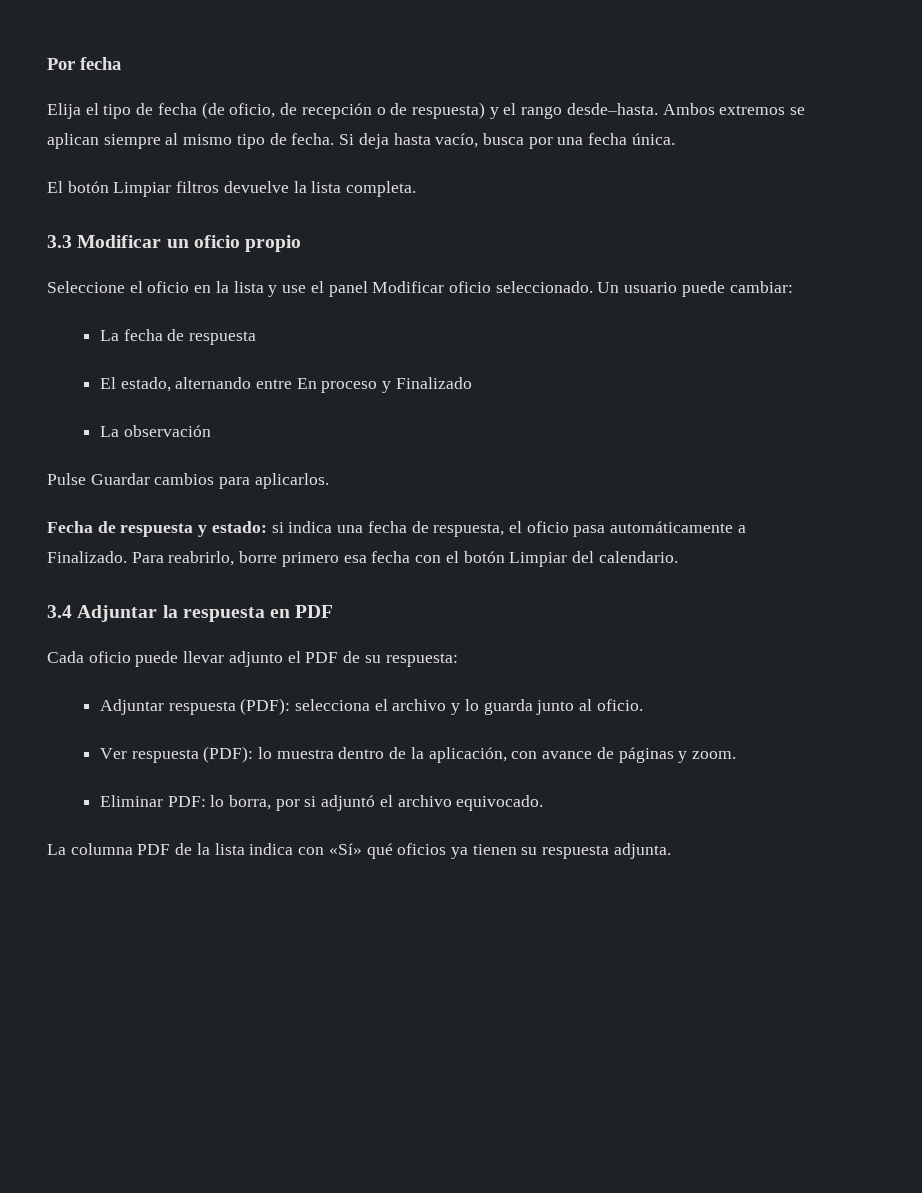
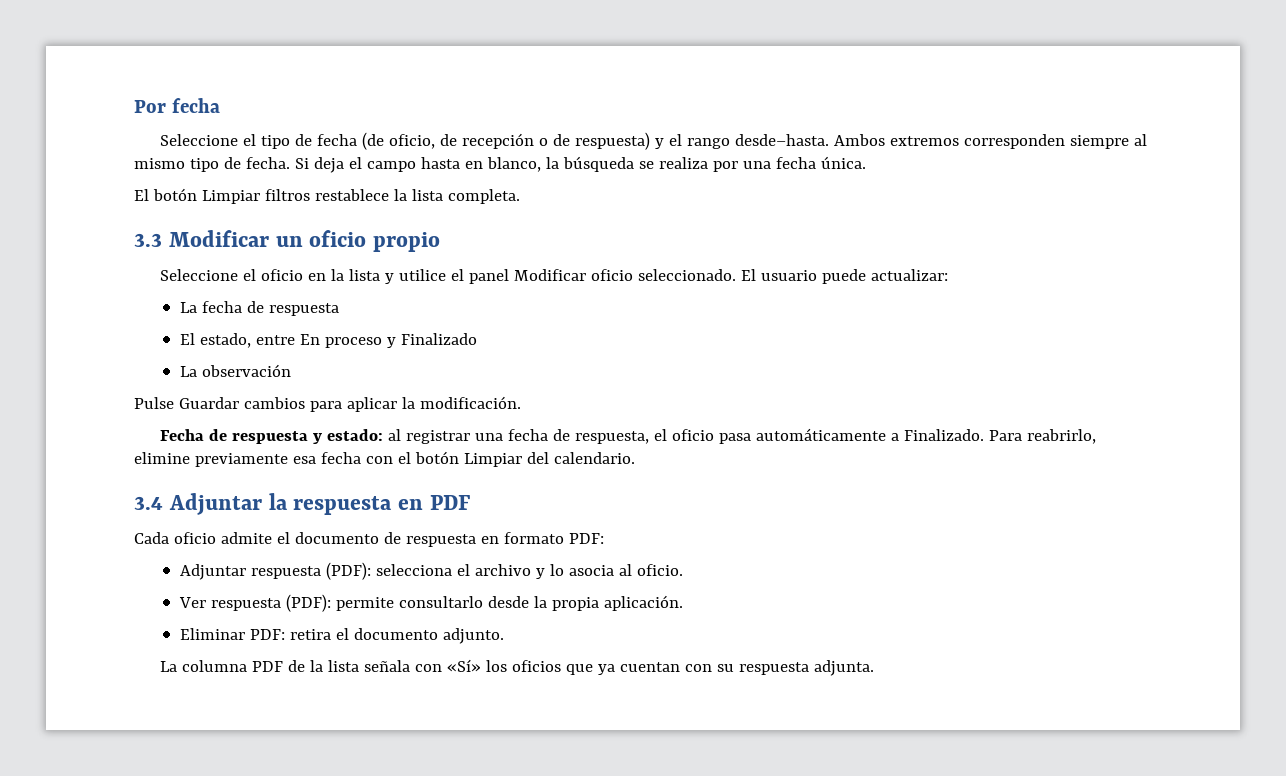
[47,103,81,119] Elija -> [160,134,239,146] Seleccione
[790,107,806,115] [47,133,99,149] se aplican -> [964,134,1066,149] corresponden
[393,133,524,148] hasta vacío, busca -> [348,156,708,172] el campo hasta en blanco, la búsqueda se realiza
[223,181,289,193] devuelve -> [314,189,389,201] restablece
[282,285,307,293] use -> [399,269,447,281] utilice
[597,282,620,293] Un -> [741,269,757,281] El
[729,281,793,293] cambiar: -> [871,269,949,281] actualizar:
[175,377,252,389] alternando -> (251, 340) none
[254,473,329,489] aplicarlos. -> [346,396,521,412] aplicar la modificación.
[271,521,333,533] si indica -> [388,429,471,444] al registrar
[239,551,339,567] borre primero -> [134,452,288,467] elimine previamente
[135,651,458,667] puede llevar adjunto el PDF de su respuesta: -> [220,532,604,547] admite el documento de respuesta en formato PDF:
[483,699,575,715] guarda junto -> [568,565,614,576] asocia
[257,747,736,763] [99,795,544,811] lo muestra dentro de la aplicación, con avance de páginas y zoom. // Eliminar PDF: lo borra, por si adjuntó el archivo equivocado. -> [335,595,683,611] [179,628,504,644] permite consultarlo desde la propia aplicación. // Eliminar PDF: retira el documento adjunto.
[249,843,294,855] indica -> [364,660,411,672] señala
[366,843,517,859] qué oficios ya tienen -> [486,660,713,675] los oficios que ya cuentan con

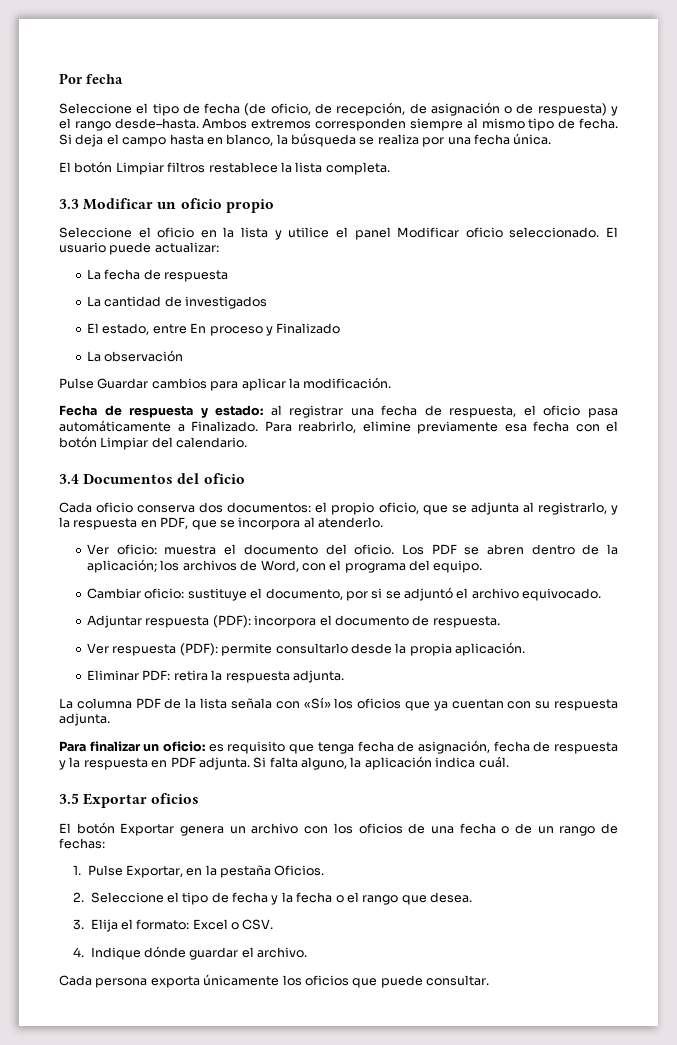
[462,133,535,149] recepción -> [336,102,500,116] recepción, de asignación
(339, 309) none -> [87,296,268,309] // La cantidad de investigados
[168,493,470,515] [134,532,604,547] [179,562,683,580] Adjuntar la respuesta en PDF // Cada oficio admite el documento de respuesta en formato PDF: // Adjuntar respuesta (PDF): selecciona el archivo y lo asocia al oficio. -> [83,473,245,484] [59,502,619,515] [59,517,383,530] [87,544,618,555] [87,559,483,573] [87,587,602,601] [87,615,500,628] Documentos del oficio // Cada oficio conserva dos documentos: el propio oficio, que se adjunta al registrarlo, y la respuesta en PDF, que se incorpora al atenderlo. // Ver oficio: muestra el documento del oficio. Los PDF se abren dentro de la aplicación; los archivos de Word, con el programa del equipo. // Cambiar oficio: sustituye el documento, por si se adjuntó el archivo equivocado. // Adjuntar respuesta (PDF): incorpora el documento de respuesta.
[335,628,504,644] el documento adjunto. -> [211,670,344,683] la respuesta adjunta.
(875, 668) none -> [59,740,618,754] [59,756,509,770] [59,793,200,808] [59,822,618,836] [59,838,105,849] [73,865,325,878] [73,892,473,905] [73,919,274,932] [73,946,308,960] [59,974,489,988] // Para finalizar un oficio: es requisito que tenga fecha de asignación, fecha de respuesta y la respuesta en PDF adjunta. Si falta alguno, la aplicación indica cuál. // 3.5 Exportar oficios // El botón Exportar genera un archivo con los oficios de una fecha o de un rango de fechas: // 1. Pulse Exportar, en la pestaña Oficios. // 2. Seleccione el tipo de fecha y la fecha o el rango que desea. // 3. Elija el formato: Excel o CSV. // 4. Indique dónde guardar el archivo. // Cada persona exporta únicamente los oficios que puede consultar.

